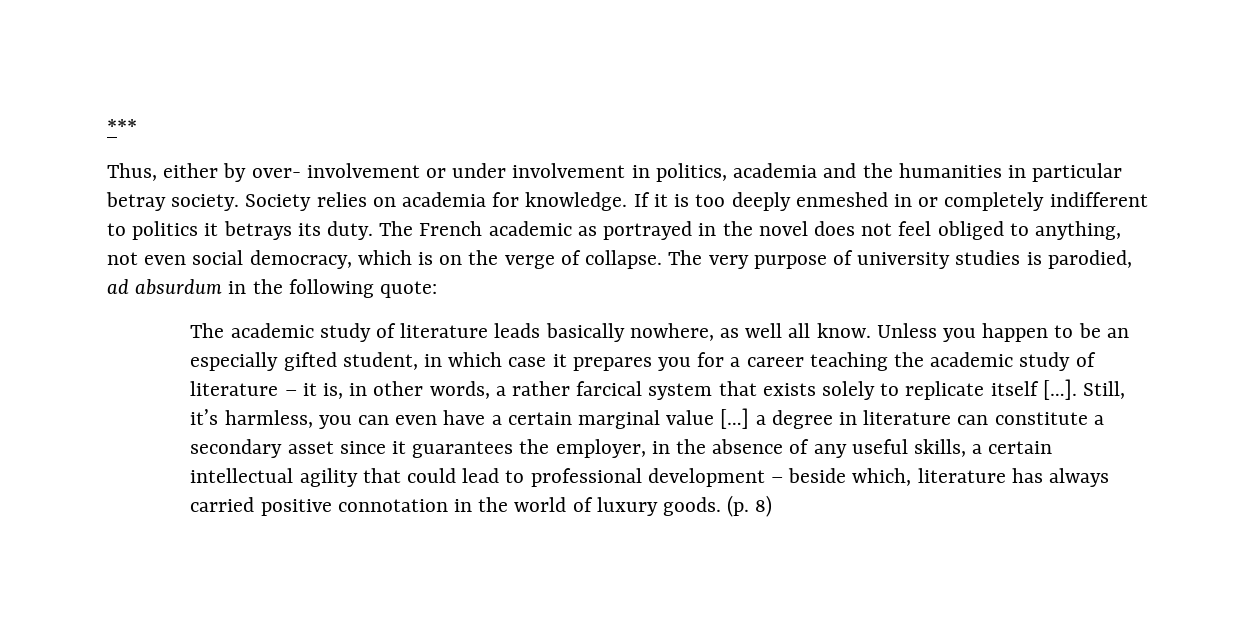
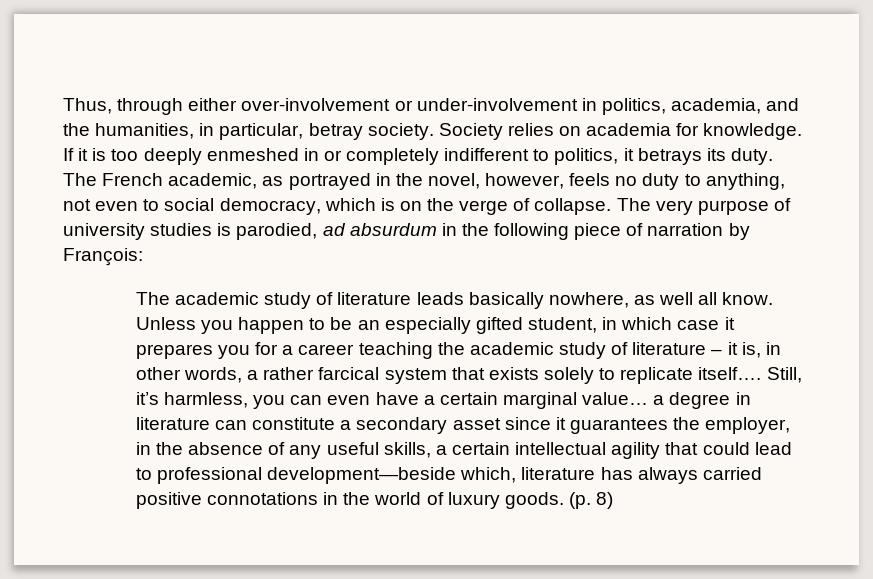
[107,119,137,134] [107,163,626,182] *** // Thus, either by over- involvement or under involvement -> [63,98,578,115] Thus, through either over-involvement or under-involvement
[733,163,818,178] academia -> [671,98,762,114] academia,
[898,163,1123,182] humanities in particular -> [95,123,304,140] humanities, in particular,
[132,221,199,240] politics -> [554,148,619,165] politics,
[488,221,572,236] academic -> [168,173,258,189] academic,
[758,221,1004,240] novel does not feel obliged -> [427,173,680,190] novel, however, feels no duty
(187, 260) none -> [143,199,160,211] to
[380,281,438,298] quote: -> [574,223,750,240] [63,248,143,266] piece of narration by François:
[990,379,1077,400] itself […]. -> [698,367,762,380] itself….
[666,408,750,429] value […] -> [582,392,649,405] value…
[647,468,847,487] development – beside -> [267,467,457,484] development—beside
[337,499,448,512] connotation -> [207,492,319,505] connotations

